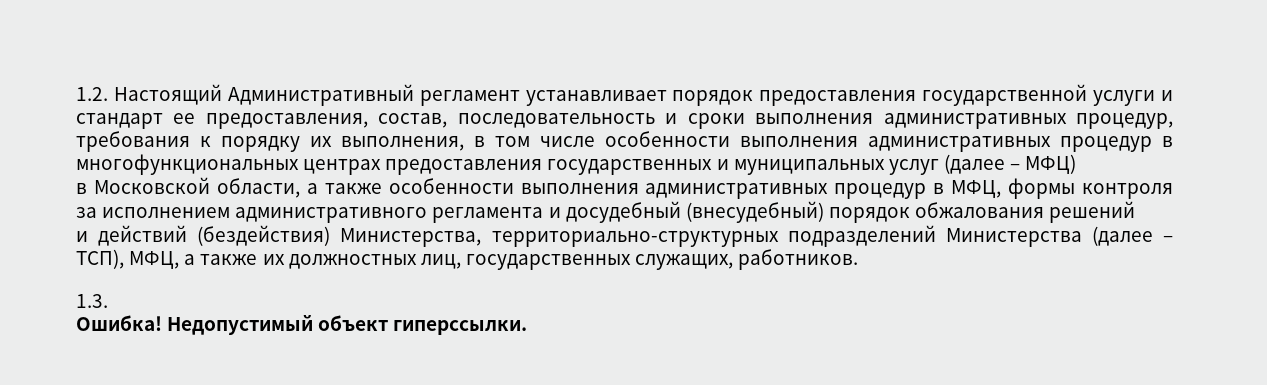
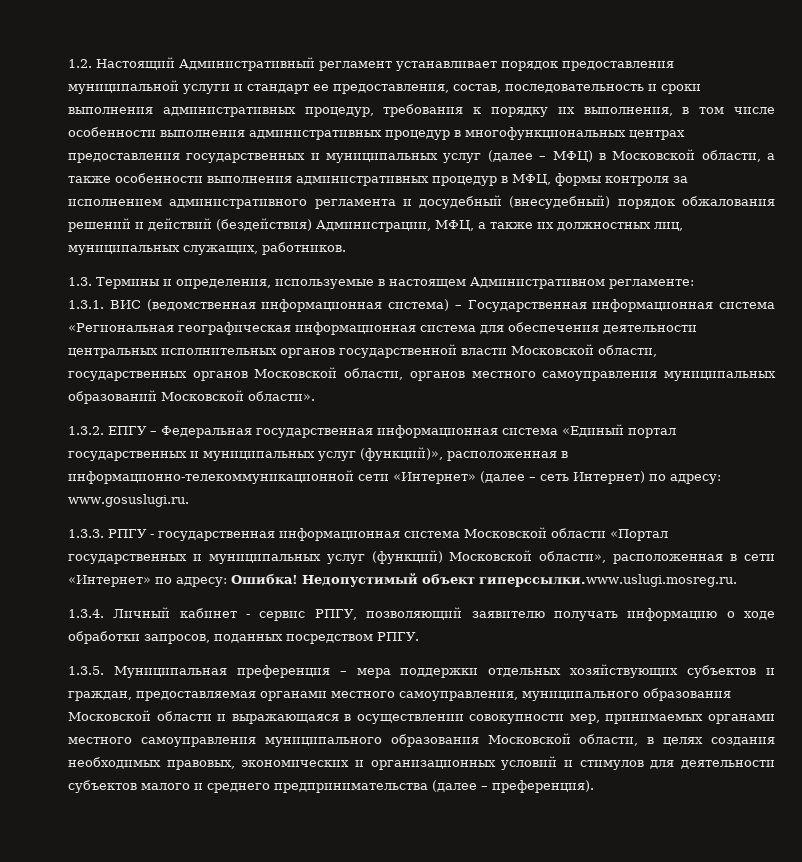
[922,84,1088,106] государственной -> [68,80,179,94] муниципальной
(1077, 164) // -> (593, 156) none
(1136, 212) // -> (131, 225) none
[340,225,1173,247] [76,249,124,269] Министерства, территориально-структурных подразделений Министерства (далее – ТСП), -> [316,220,431,232] Администрации,
[465,254,631,270] государственных -> [68,245,180,255] муниципальных
[76,315,528,335] // Ошибка! Недопустимый объект гиперссылки. -> [96,277,694,289] [68,299,775,312] [68,322,697,335] [68,344,657,358] [68,367,776,381] [68,390,315,404] [68,424,676,438] [68,447,568,461] [68,470,721,484] [68,494,189,507] [68,527,668,541] [68,550,776,564] [68,573,737,587] [68,607,776,621] [68,631,419,644] [68,664,776,678] [68,688,731,701] [68,710,775,724] [68,733,775,747] [68,756,775,770] [68,780,594,793] Термины и определения, используемые в настоящем Административном регламенте: // 1.3.1. ВИС (ведомственная информационная система) – Государственная информационная система «Региональная географическая информационная система для обеспечения деятельности центральных исполнительных органов государственной власти Московской области, государственных органов Московской области, органов местного самоуправления муниципальных образований Московской области». // 1.3.2. ЕПГУ – Федеральная государственная информационная система «Единый портал государственных и муниципальных услуг (функций)», расположенная в информационно-телекоммуникационной сети «Интернет» (далее – сеть Интернет) по адресу: www.gosuslugi.ru. // 1.3.3. РПГУ - государственная информационная система Московской области «Портал государственных и муниципальных услуг (функций) Московской области», расположенная в сети «Интернет» по адресу: Ошибка! Недопустимый объект гиперссылки.www.uslugi.mosreg.ru. // 1.3.4. Личный кабинет - сервис РПГУ, позволяющий заявителю получать информацию о ходе обработки запросов, поданных посредством РПГУ. // 1.3.5. Муниципальная преференция – мера поддержки отдельных хозяйствующих субъектов и граждан, предоставляемая органами местного самоуправления, муниципального образования Московской области и выражающаяся в осуществлении совокупности мер, принимаемых органами местного самоуправления муниципального образования Московской области, в целях создания необходимых правовых, экономических и организационных условий и стимулов для деятельности субъектов малого и среднего предпринимательства (далее – преференция).

